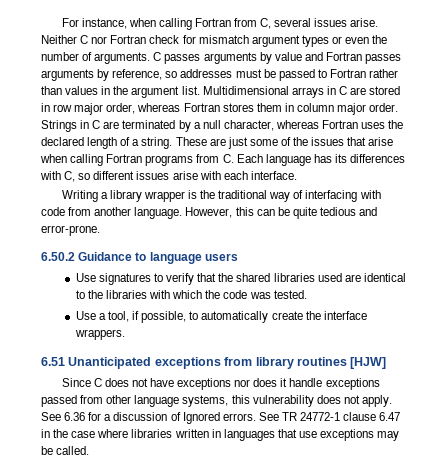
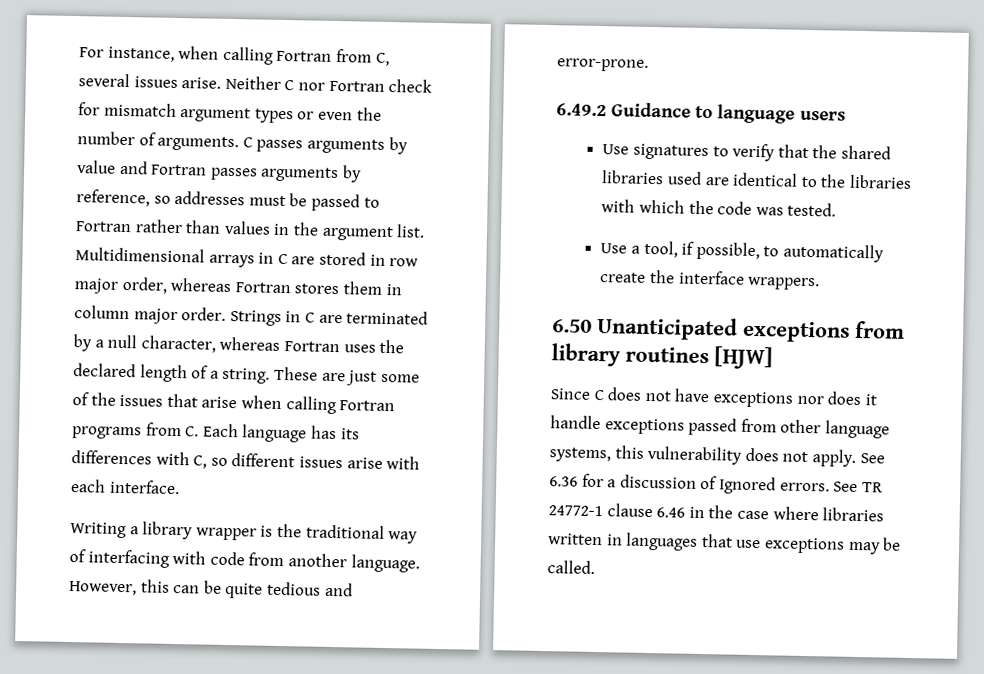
[41,252,75,261] 6.50.2 -> [556,103,607,117] 6.49.2
[41,357,65,366] 6.51 -> [552,319,592,333] 6.50
[379,412,401,421] 6.47 -> [656,507,686,518] 6.46

